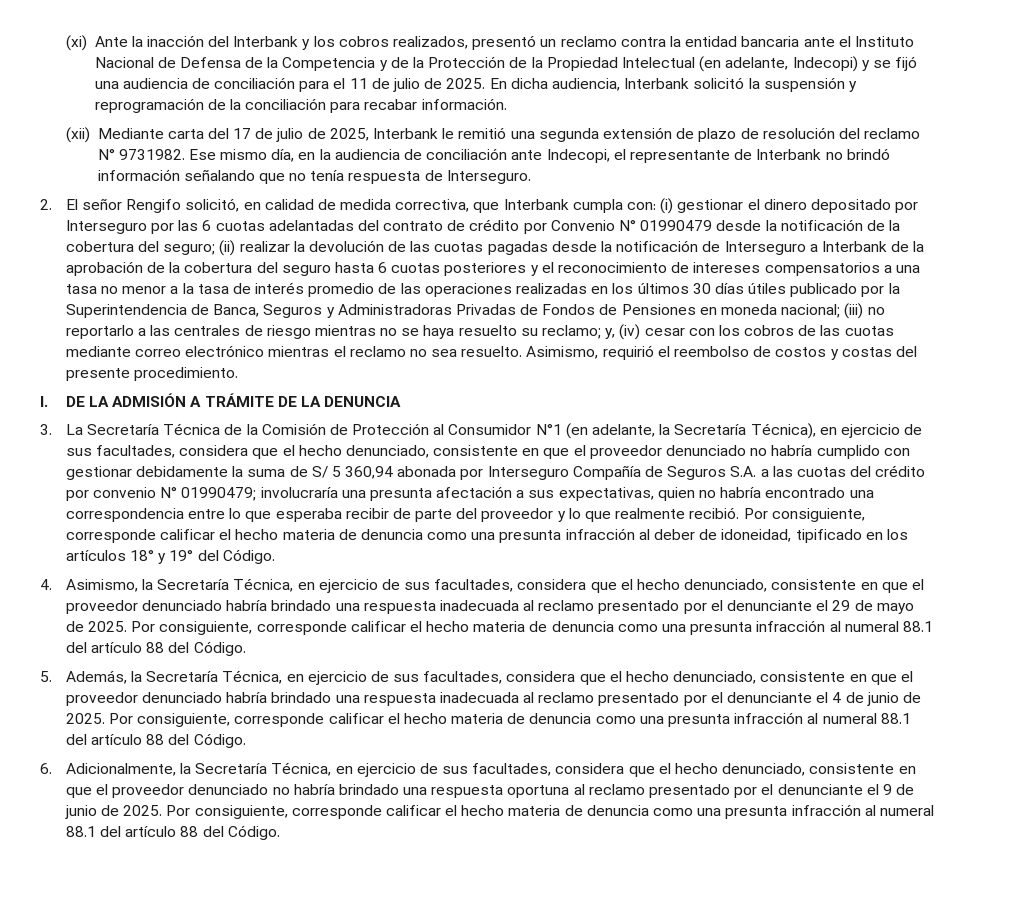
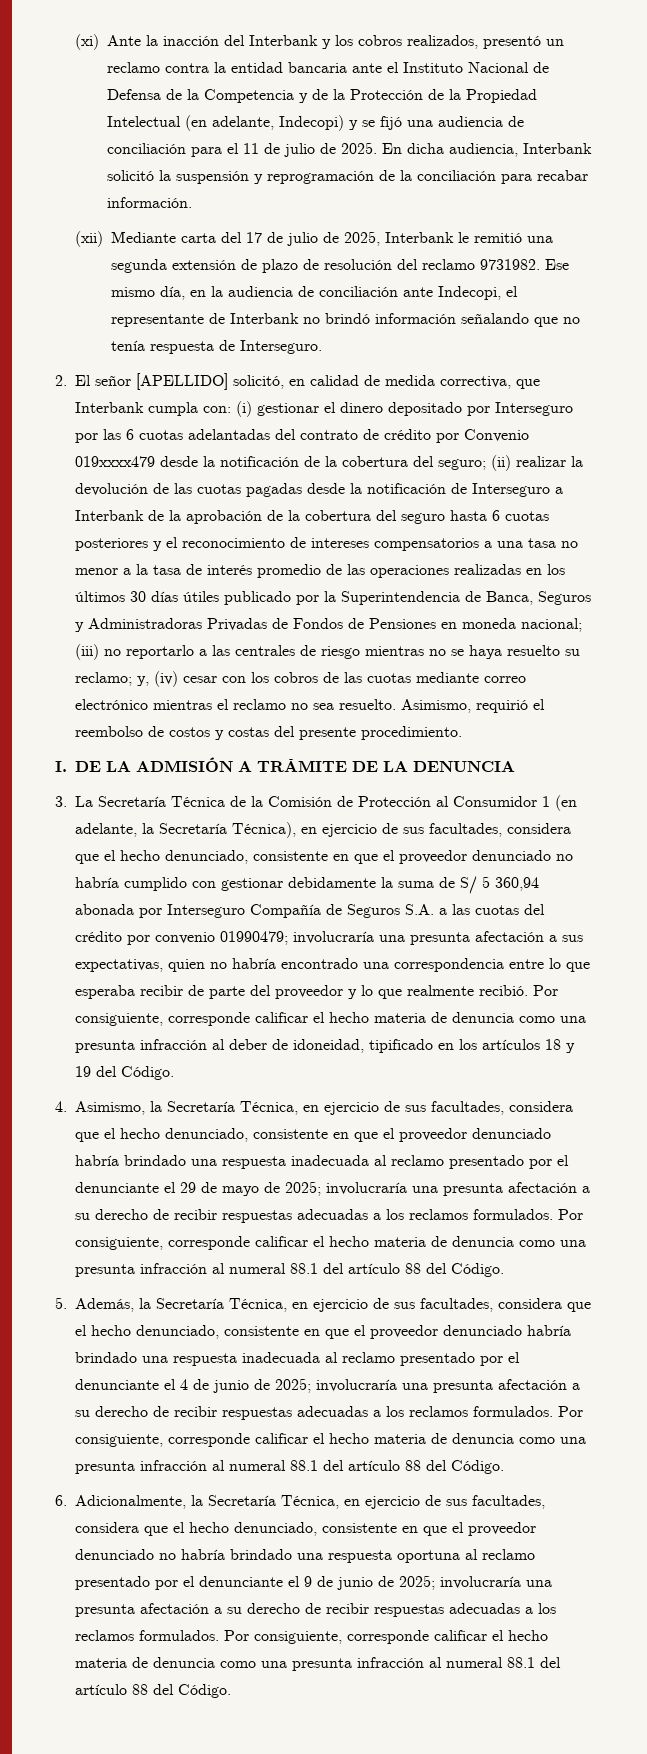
[97,149,115,160] N° -> (476, 264) none
[126,199,182,213] Rengifo -> [136,373,229,390] [APELLIDO]
[619,220,713,231] N° 01990479 -> [75,456,156,467] 019xxxx479
[535,424,562,435] N°1 -> [542,796,551,807] 1
[160,487,178,498] N° -> (216, 938) none
[129,550,194,564] 18° y 19° -> [545,1039,576,1053] [75,1066,92,1077] 18 y 19
[87,621,127,632] 2025. -> [285,1181,591,1196] [75,1209,554,1223] 2025; involucraría una presunta afectación a su derecho de recibir respuestas adecuadas a los reclamos formulados.
[65,713,105,724] 2025. -> [275,1378,581,1393] [75,1406,554,1420] 2025; involucraría una presunta afectación a su derecho de recibir respuestas adecuadas a los reclamos formulados.
[123,805,163,816] 2025. -> [399,1575,553,1590] [75,1603,557,1617] [75,1630,220,1641] 2025; involucraría una presunta afectación a su derecho de recibir respuestas adecuadas a los reclamos formulados.

